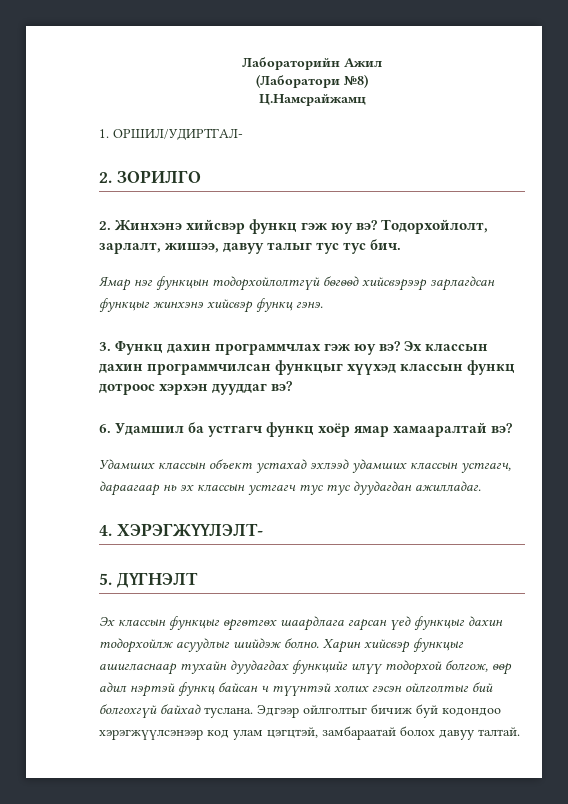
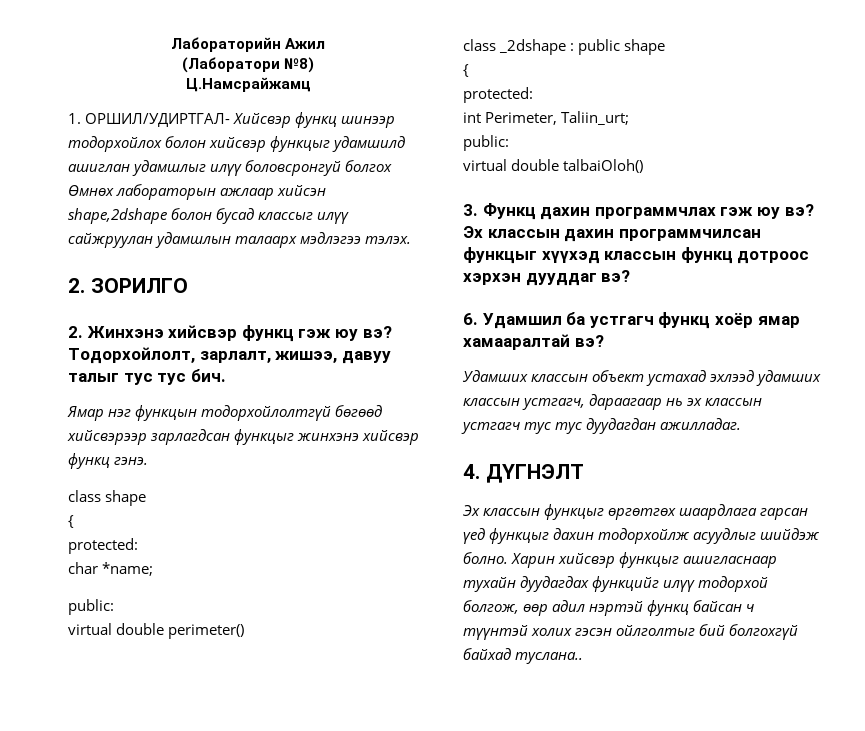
(243, 134) none -> [233,112,396,128] [68,136,406,152] [68,160,393,176] [68,184,327,200] [68,208,350,224] [68,232,412,248] Хийсвэр функц шинээр тодорхойлох болон хийсвэр функцыг удамшилд ашиглан удамшлыг илүү боловсронгуй болгох Өмнөх лабораторын ажлаар хийсэн shape,2dshape болон бусад классыг илүү сайжруулан удамшлын талаарх мэдлэгээ тэлэх.
(323, 304) none -> [68,490,147,506] [68,515,74,528] [68,538,138,554] [68,562,154,576] [68,599,114,615] [68,623,245,639] [463,39,666,55] [463,64,469,77] [463,87,533,103] [463,111,630,125] [463,135,509,151] [463,159,644,173] // class shape // { // protected: // char *name; // public: // virtual double perimeter() // class _2dshape : public shape // { // protected: // int Perimeter, Taliin_urt; // public: // virtual double talbaiOloh()
[116,523,263,537] [99,573,112,585] ХЭРЭГЖҮҮЛЭЛТ- // 5. -> (480, 471) none
[204,704,501,718] [99,726,520,740] туслана. Эдгээр ойлголтыг бичиж буй кодондоо хэрэгжүүлсэнээр код улам цэгцтэй, замбараатай болох давуу талтай. -> [515,652,584,664] туслана..

